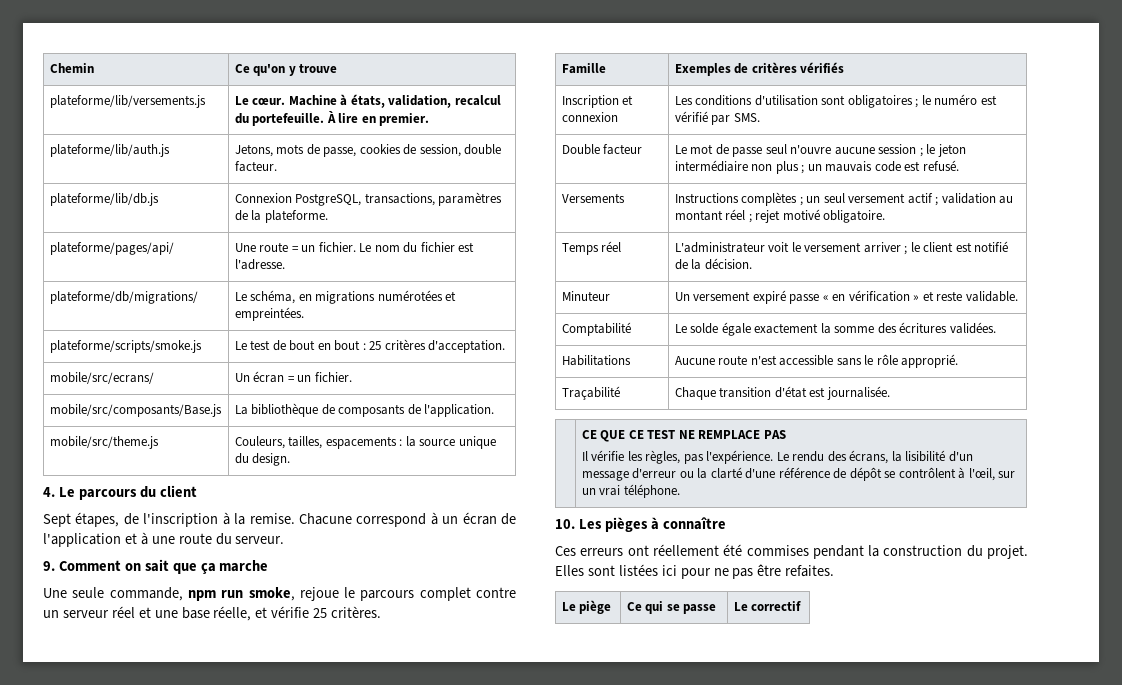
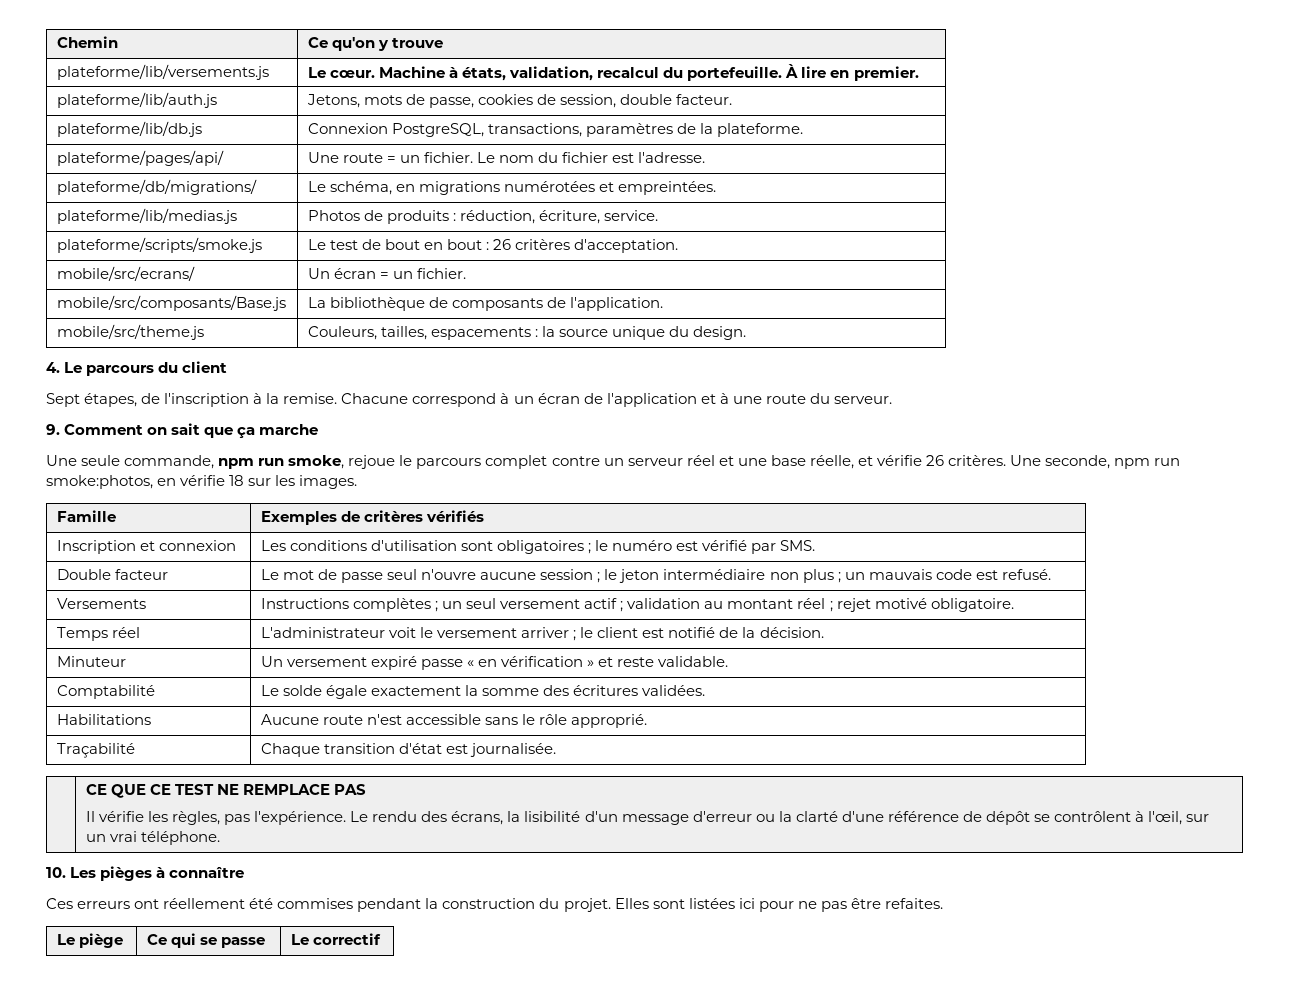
(304, 314) none -> [56,208,237,224] [307,210,659,224] // plateforme/lib/medias.js | Photos de produits : réduction, écriture, service.
[369,341,382,350] 25 -> [493,239,512,250] 26
[313,608,328,618] 25 -> [925,455,944,466] 26
(382, 612) none -> [1010,455,1181,469] [46,475,358,489] Une seconde, npm run smoke:photos, en vérifie 18 sur les images.

